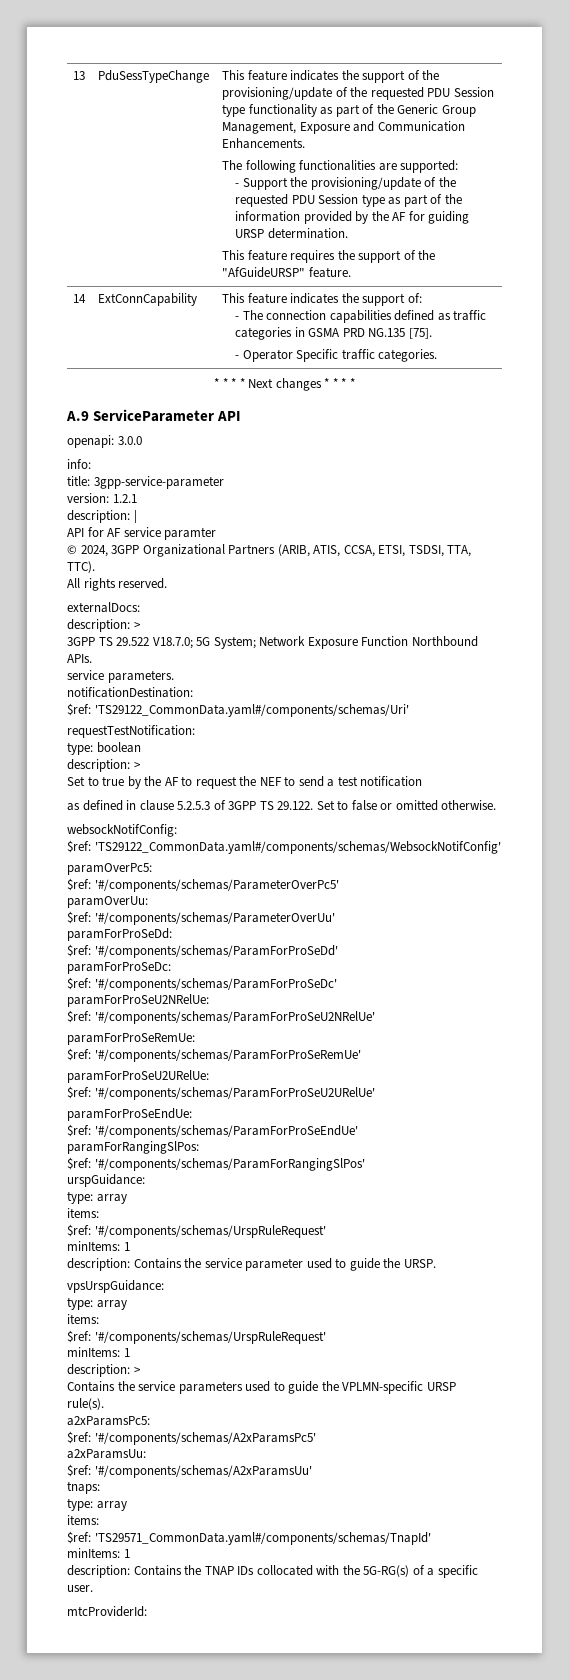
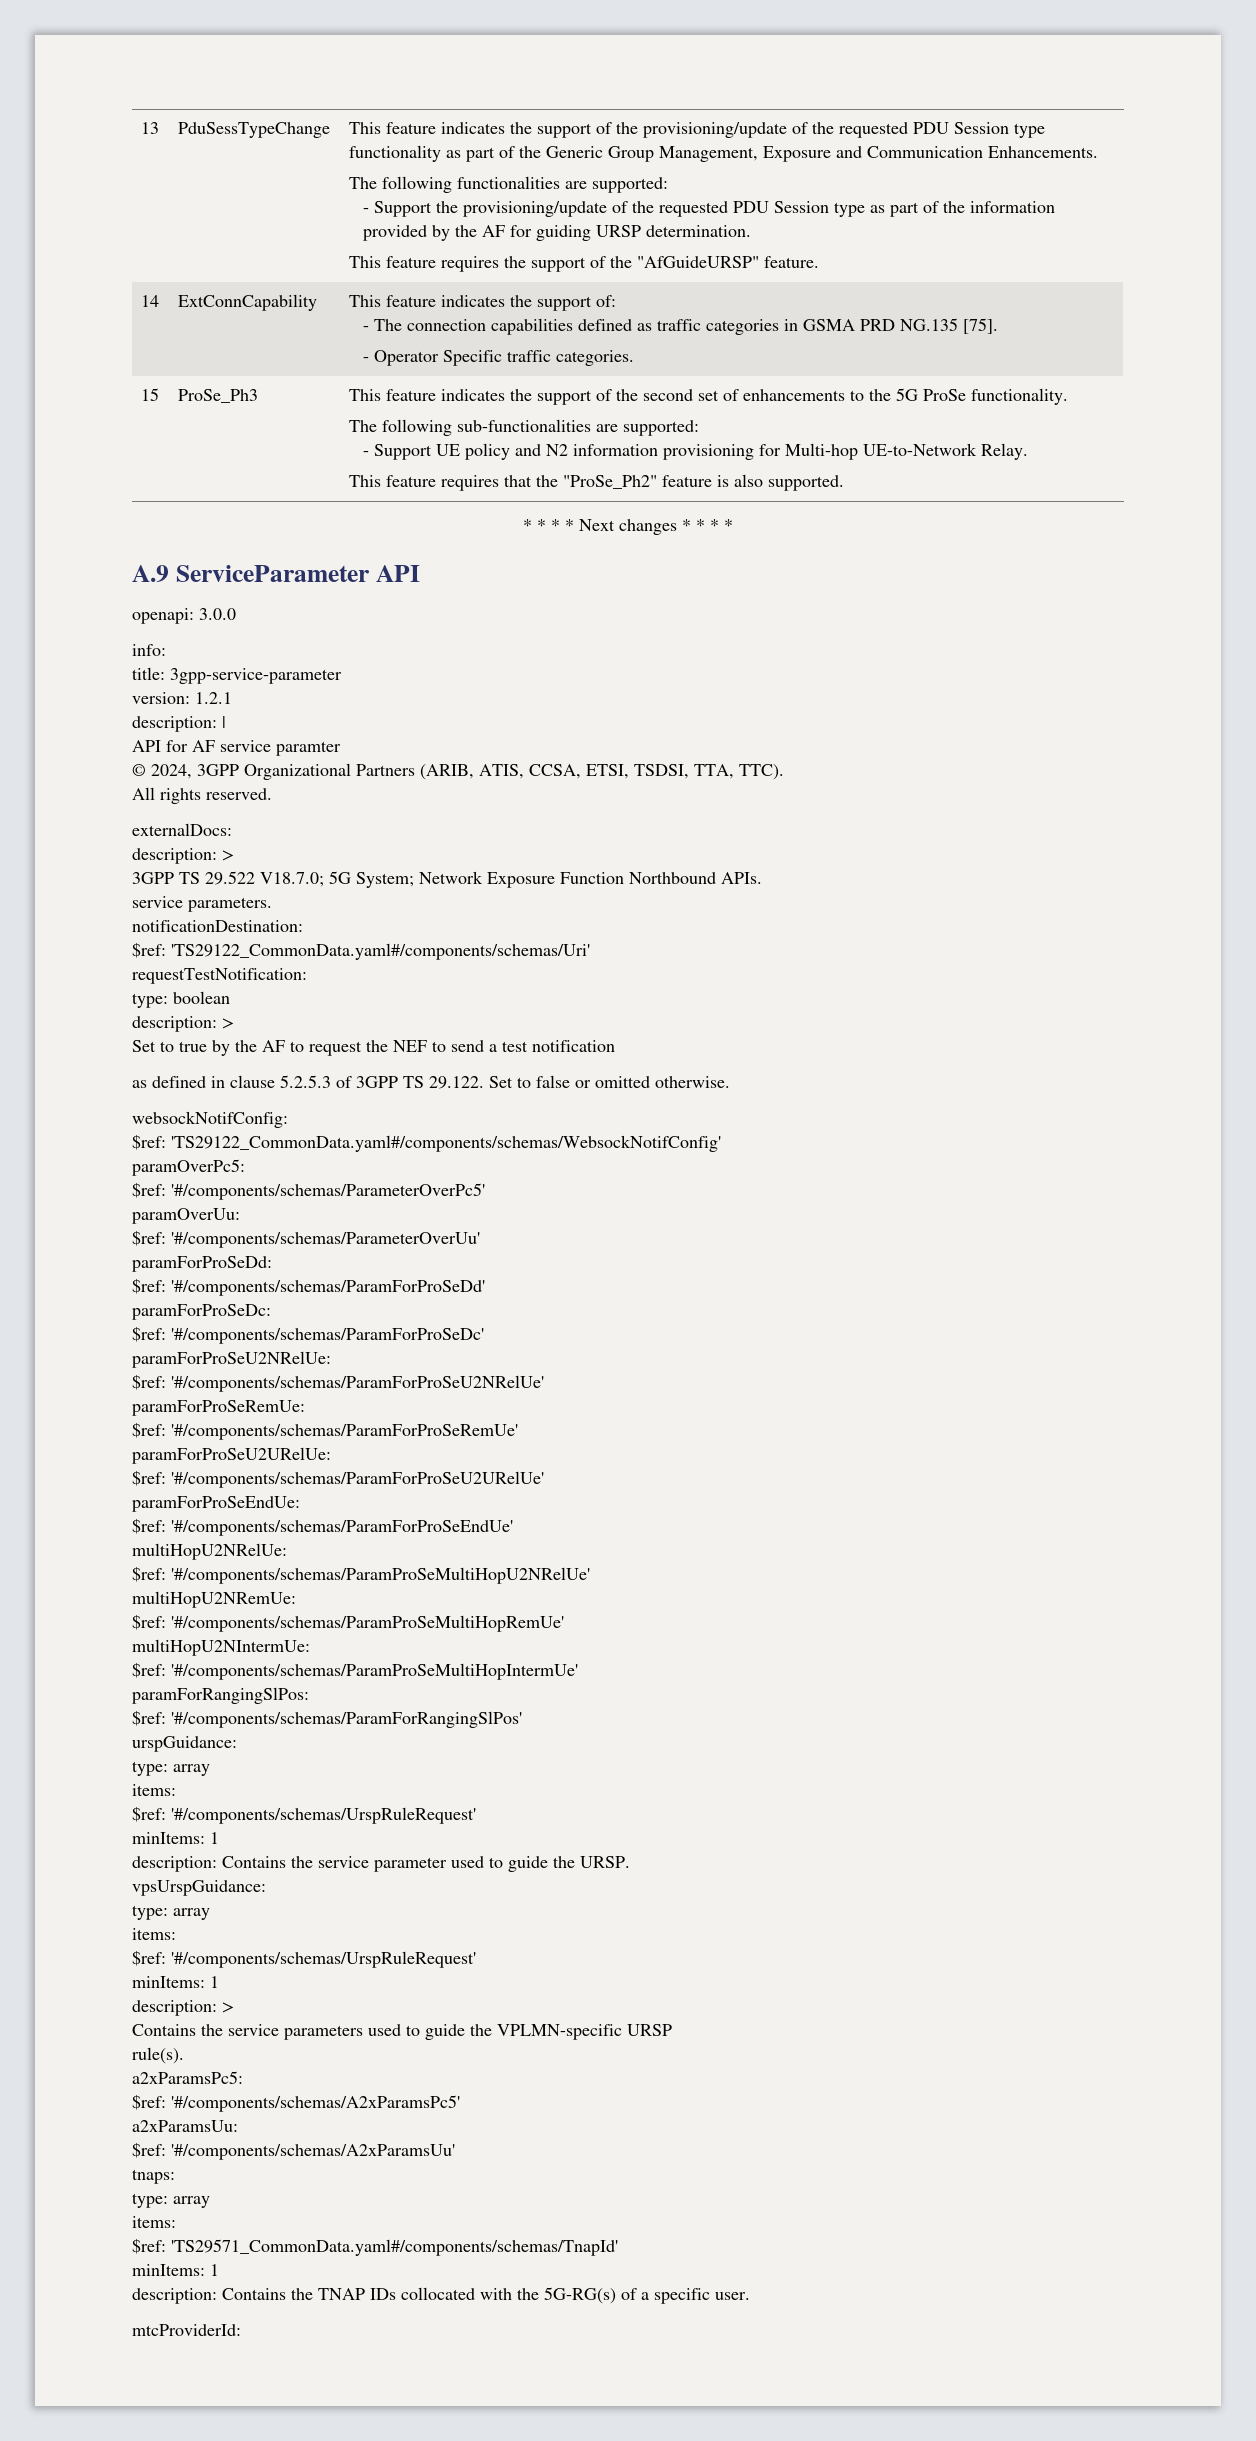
(438, 355) none -> [141,388,160,401] [178,389,259,403] [349,388,1069,405] [349,419,700,436] [362,443,1028,460] [349,474,845,491] // 15 | ProSe_Ph3 | This feature indicates the support of the second set of enhancements to the 5G ProSe functionality. // The following sub-functionalities are supported: // - Support UE policy and N2 information provisioning for Multi-hop UE-to-Network Relay. // This feature requires that the "ProSe_Ph2" feature is also supported.
(358, 1131) none -> [132,1543,287,1560] [132,1566,590,1584] [132,1591,296,1608] [132,1614,564,1632] [132,1639,310,1656] [132,1662,578,1680] // multiHopU2NRelUe: // $ref: '#/components/schemas/ParamProSeMultiHopU2NRelUe' // multiHopU2NRemUe: // $ref: '#/components/schemas/ParamProSeMultiHopRemUe' // multiHopU2NIntermUe: // $ref: '#/components/schemas/ParamProSeMultiHopIntermUe'

